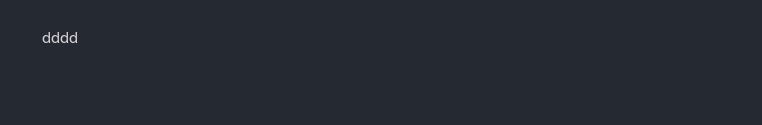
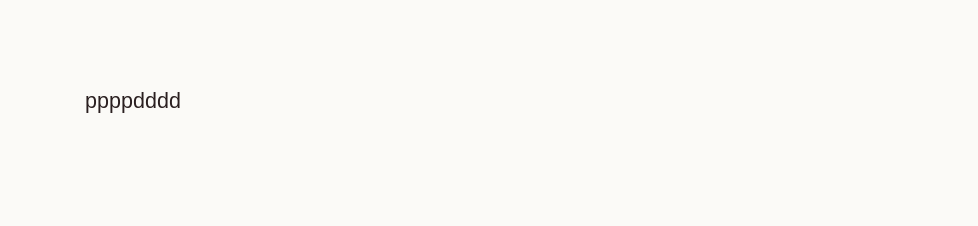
[42,32,78,43] dddd -> [85,92,181,113] ppppdddd

